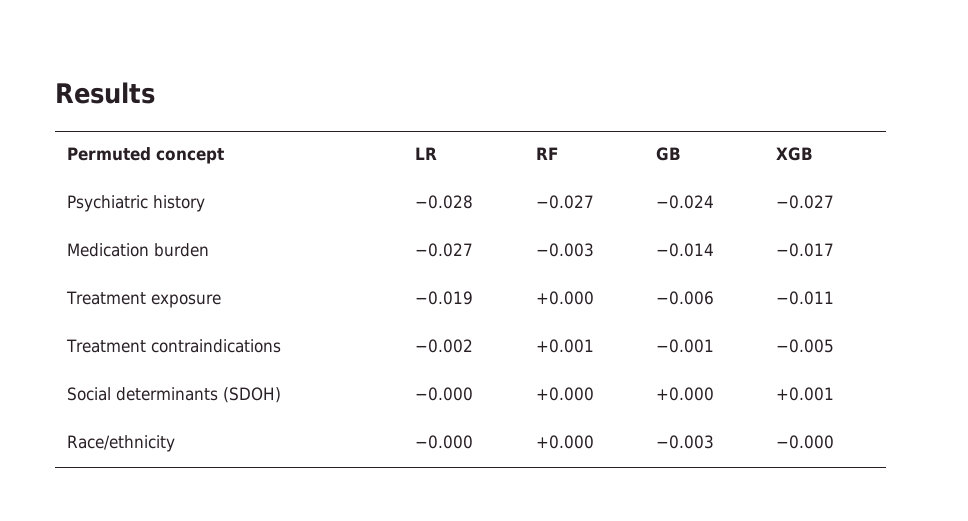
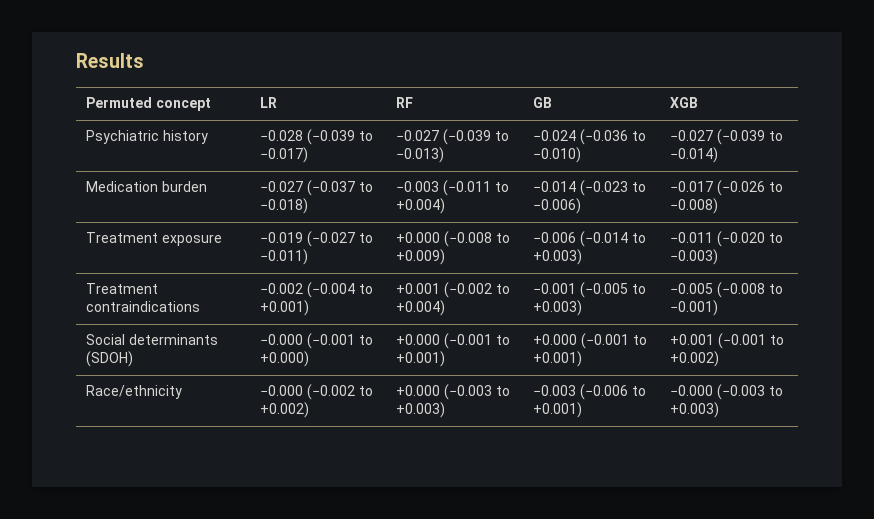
[536,195,595,209] [656,195,715,209] [776,195,835,209] [67,243,210,257] [415,243,474,257] [536,243,595,257] [656,243,715,257] [776,243,835,257] [66,291,222,308] [415,291,474,305] [536,291,595,305] [656,291,715,305] [776,291,835,305] [66,339,282,353] [415,339,474,353] [536,339,595,353] [656,339,715,353] [776,339,835,353] [67,387,282,403] [415,387,474,401] [536,387,595,401] [656,387,715,401] [776,387,835,401] [67,435,176,452] [415,435,474,449] [536,435,595,449] [656,435,715,449] [776,435,835,449] | −0.027 | −0.024 | −0.027 // Medication burden | −0.027 | −0.003 | −0.014 | −0.017 // Treatment exposure | −0.019 | +0.000 | −0.006 | −0.011 // Treatment contraindications | −0.002 | +0.001 | −0.001 | −0.005 // Social determinants (SDOH) | −0.000 | +0.000 | +0.000 | +0.001 // Race/ethnicity | −0.000 | +0.000 | −0.003 | −0.000 -> [306,129,373,145] [260,147,309,163] [396,129,509,145] [396,147,445,163] [533,129,646,145] [533,147,582,163] [670,129,783,145] [670,147,719,163] [86,181,207,192] [260,180,373,196] [260,198,309,214] [396,180,509,196] [396,198,446,214] [533,180,646,196] [533,198,582,214] [670,180,783,196] [670,198,719,214] [86,232,222,246] [260,231,373,247] [260,249,309,265] [396,231,510,247] [396,249,446,265] [533,231,646,247] [533,249,583,265] [670,231,783,247] [670,249,719,265] [86,283,159,294] [86,301,201,312] [260,282,373,298] [260,300,310,316] [396,282,510,298] [396,300,446,316] [533,282,646,298] [533,300,583,316] [670,282,783,298] [670,300,719,316] [86,334,218,345] [86,351,134,367] [260,333,373,349] [260,351,310,367] [396,333,510,349] [396,351,446,367] [533,333,647,349] [533,351,583,367] [670,333,784,349] [670,351,720,367] [86,385,183,399] [260,384,373,400] [260,402,310,418] [396,384,510,400] [396,402,446,418] [533,384,646,400] [533,402,583,418] [670,384,783,400] [670,402,720,418] (−0.039 to −0.017) | −0.027 (−0.039 to −0.013) | −0.024 (−0.036 to −0.010) | −0.027 (−0.039 to −0.014) // Medication burden | −0.027 (−0.037 to −0.018) | −0.003 (−0.011 to +0.004) | −0.014 (−0.023 to −0.006) | −0.017 (−0.026 to −0.008) // Treatment exposure | −0.019 (−0.027 to −0.011) | +0.000 (−0.008 to +0.009) | −0.006 (−0.014 to +0.003) | −0.011 (−0.020 to −0.003) // Treatment contraindications | −0.002 (−0.004 to +0.001) | +0.001 (−0.002 to +0.004) | −0.001 (−0.005 to +0.003) | −0.005 (−0.008 to −0.001) // Social determinants (SDOH) | −0.000 (−0.001 to +0.000) | +0.000 (−0.001 to +0.001) | +0.000 (−0.001 to +0.001) | +0.001 (−0.001 to +0.002) // Race/ethnicity | −0.000 (−0.002 to +0.002) | +0.000 (−0.003 to +0.003) | −0.003 (−0.006 to +0.001) | −0.000 (−0.003 to +0.003)

